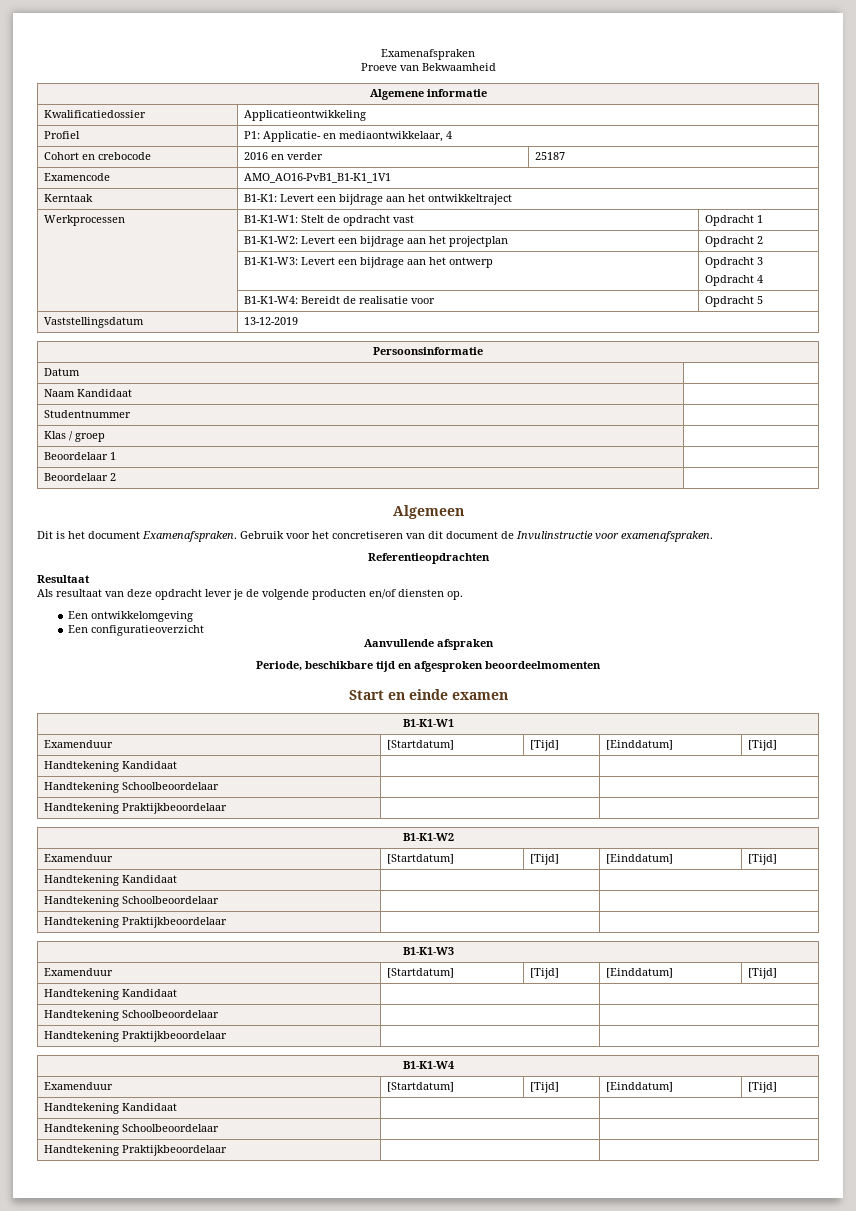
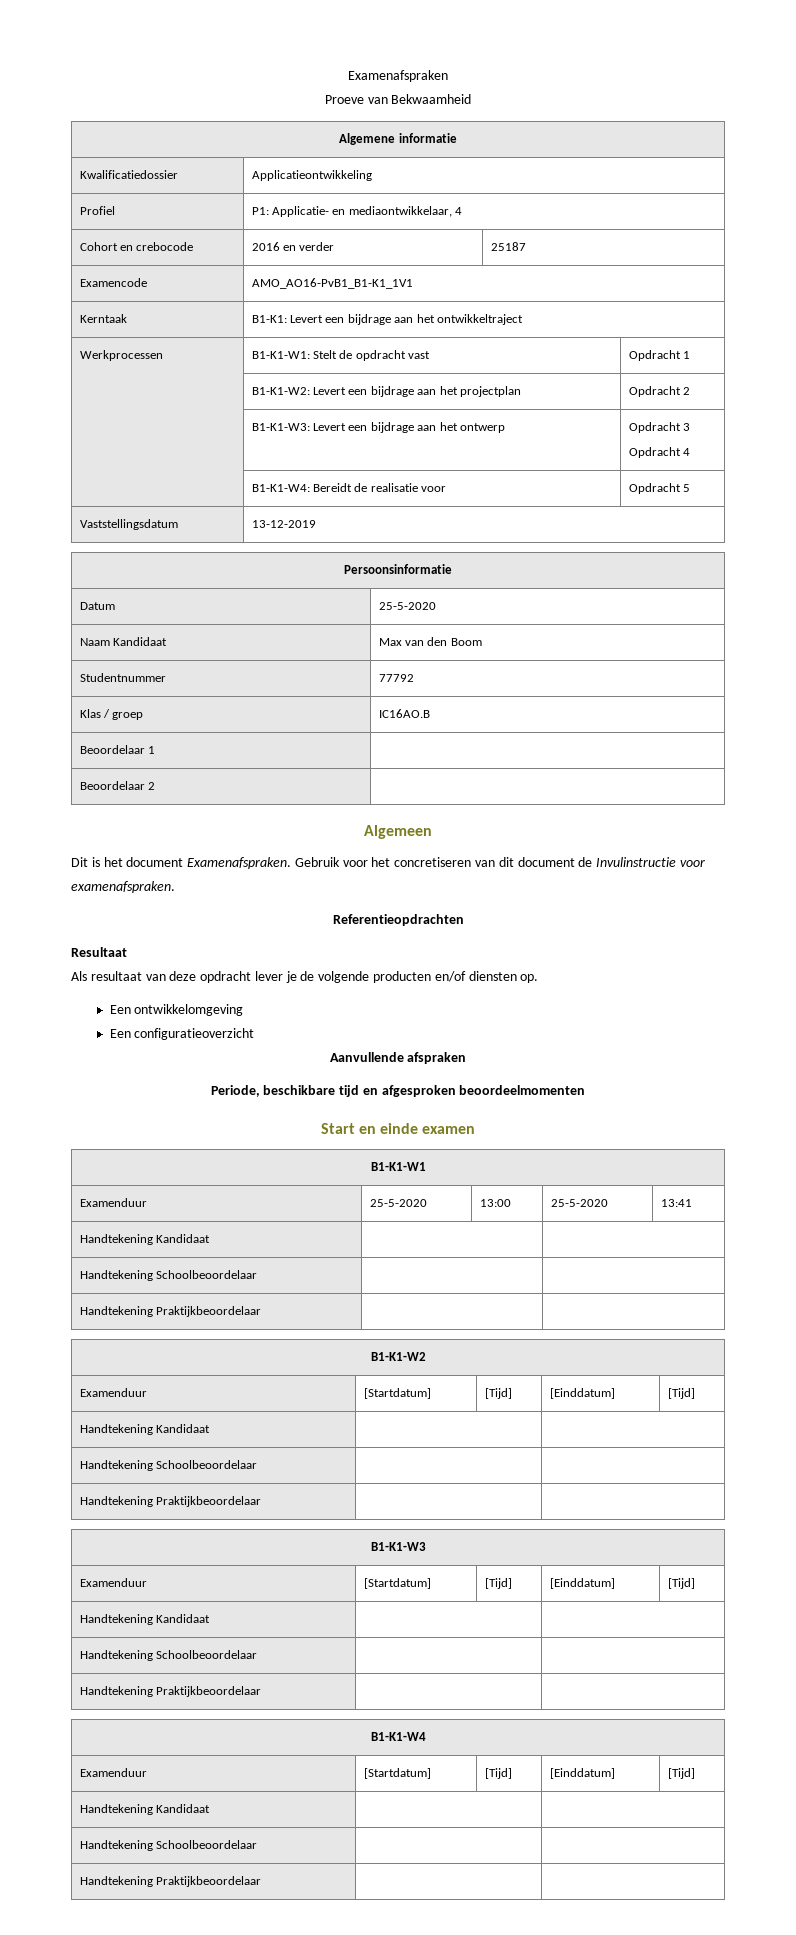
(80, 372) none -> [378,602,436,610] 25-5-2020
(132, 393) none -> [378,637,482,646] Max van den Boom
(131, 414) none -> [378,674,414,682] 77792
(105, 437) none -> [378,709,430,718] IC16AO.B
[386,740,454,750] [529,740,559,751] [605,740,673,750] [747,740,777,751] [Startdatum] | [Tijd] | [Einddatum] | [Tijd] -> [369,1199,427,1207] [479,1199,511,1207] [550,1199,608,1207] [660,1199,692,1207] 25-5-2020 | 13:00 | 25-5-2020 | 13:41

